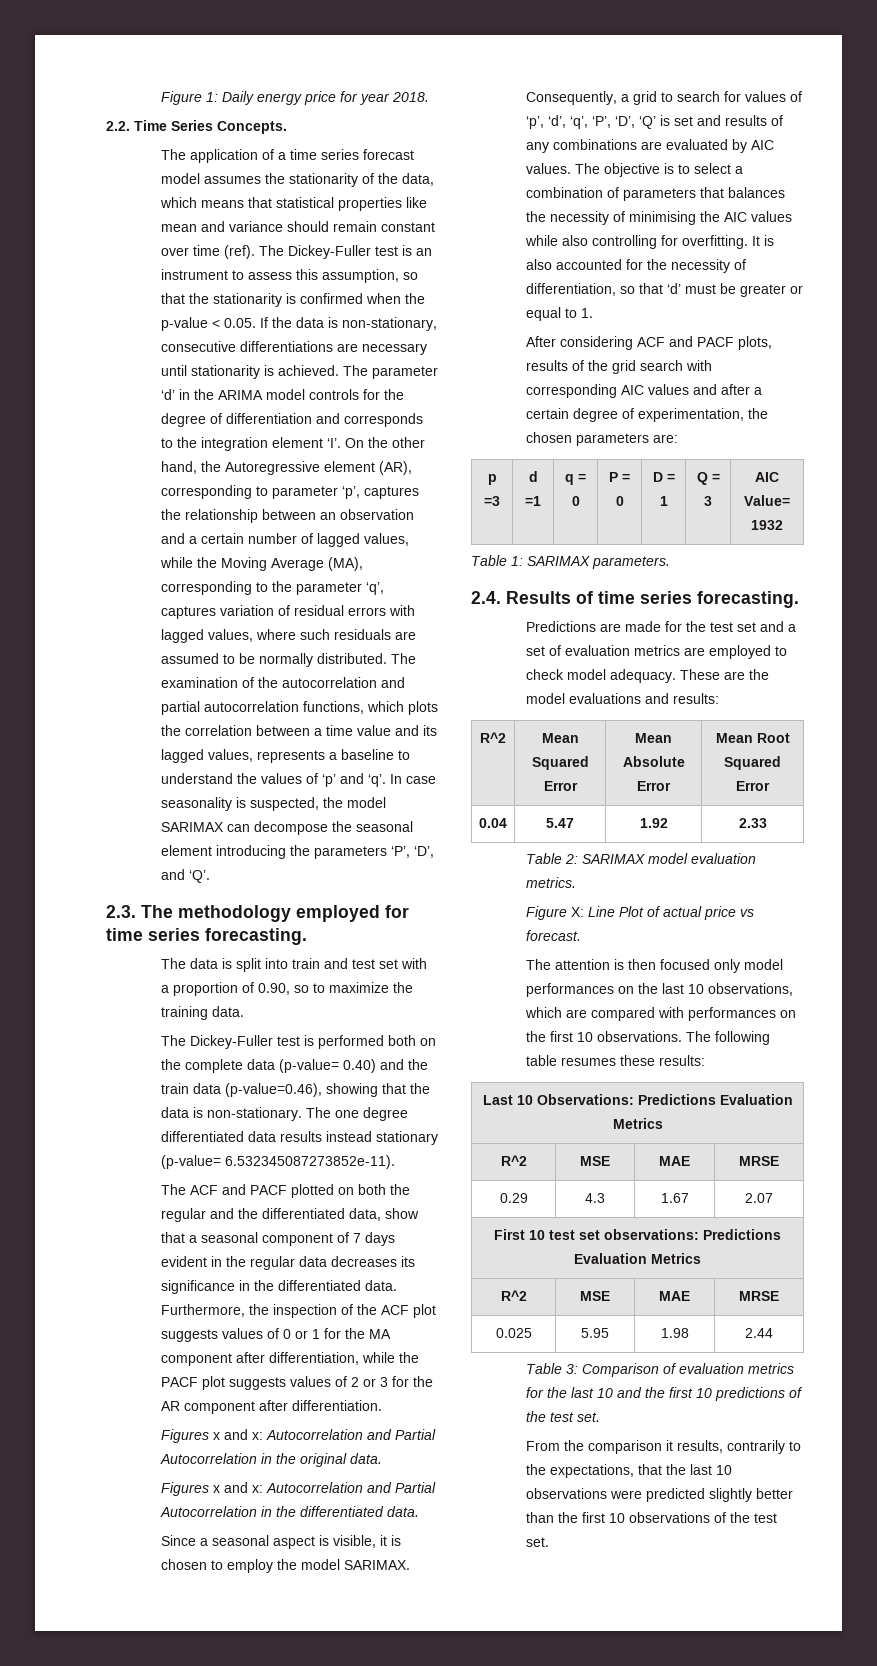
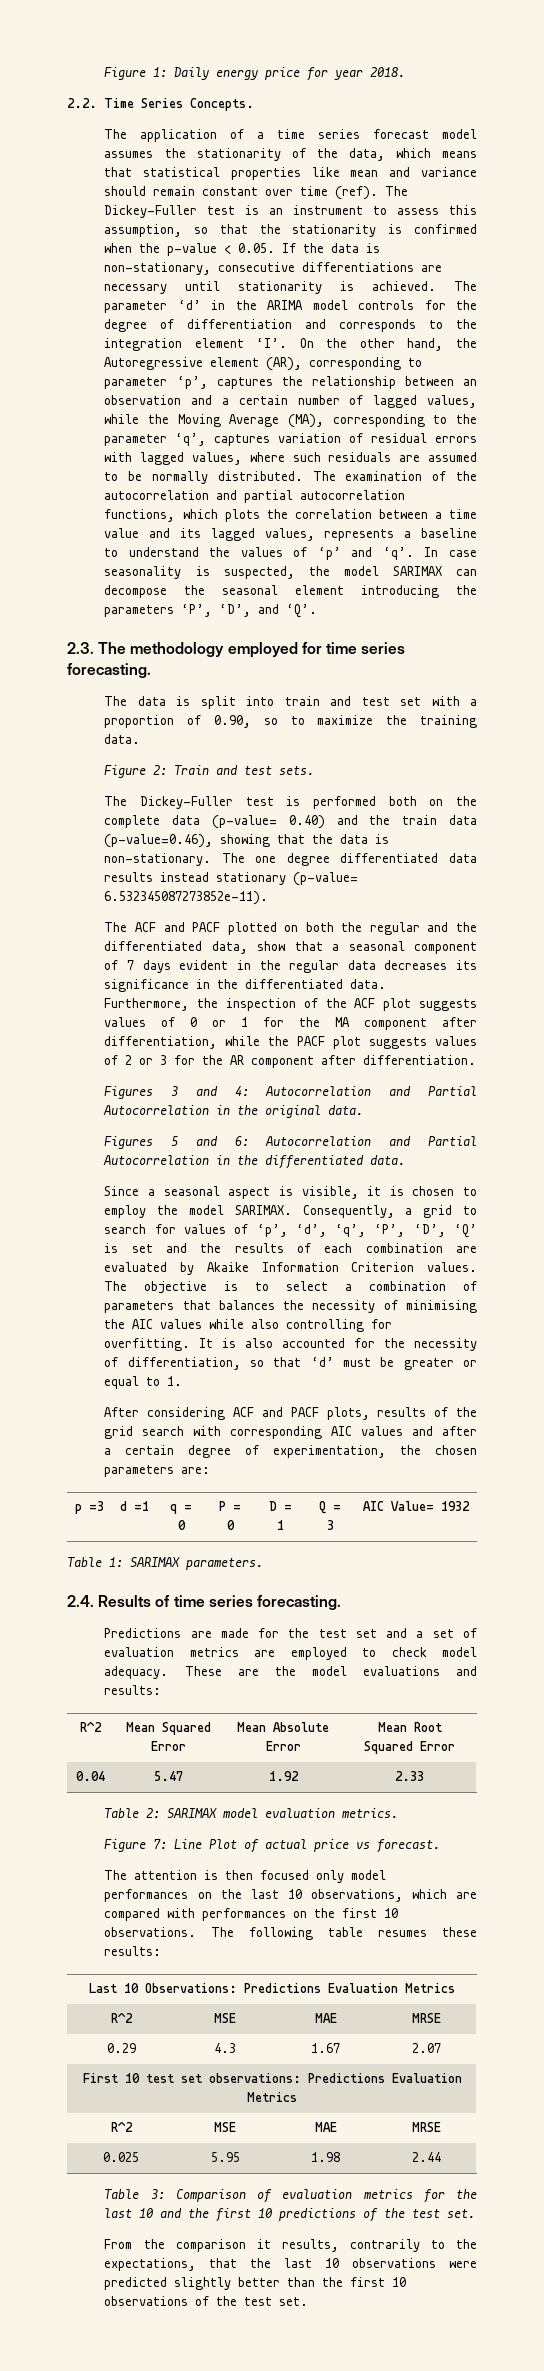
(245, 1011) none -> [104,765,315,778] // Figure 2: Train and test sets.
[213,1429,264,1440] x and x: -> [171,1086,249,1096] 3 and 4:
[213,1482,264,1493] x and x: -> [171,1136,249,1146] 5 and 6:
[725,115,784,126] [526,139,638,153] results of any combinations -> [200,1243,443,1253] the results of each combination
[751,140,775,150] AIC -> [206,1262,415,1272] Akaike Information Criterion
[571,907,585,917] X: -> [153,1839,168,1849] 7:

